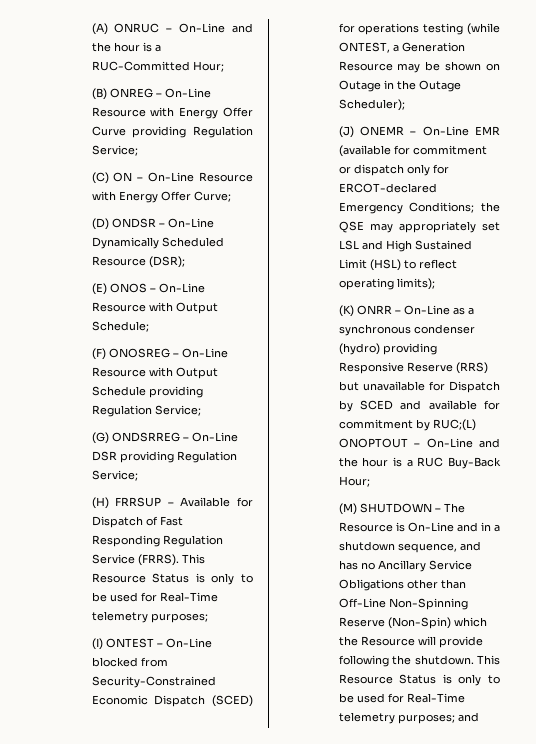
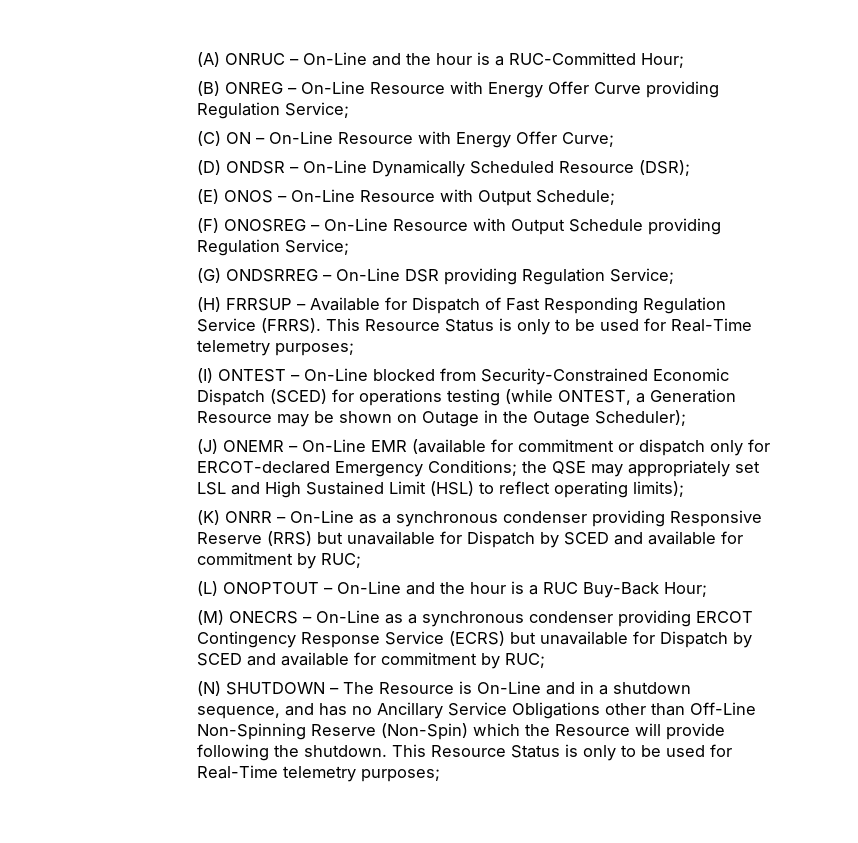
[338,343,380,355] (hydro) -> (588, 517) none
[432,419,476,431] RUC;(L) -> [321,553,362,568] [197,581,219,596] RUC; // (L)
(357, 509) none -> [229,610,754,627] [197,631,753,648] [197,652,546,669] [197,681,222,696] ONECRS – On-Line as a synchronous condenser providing ERCOT Contingency Response Service (ECRS) but unavailable for Dispatch by SCED and available for commitment by RUC; // (N)
[457,712,479,722] and -> (441, 775) none

